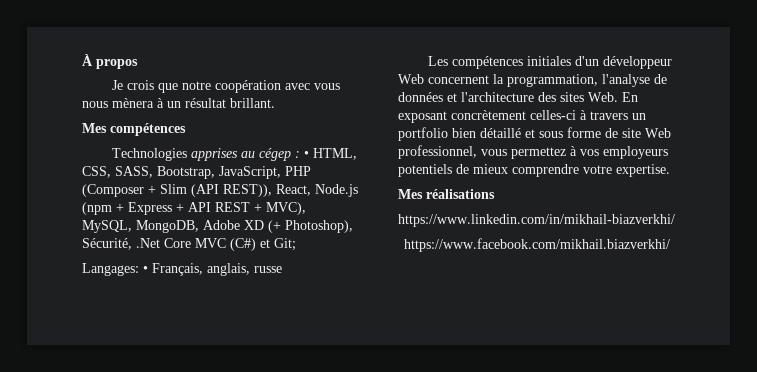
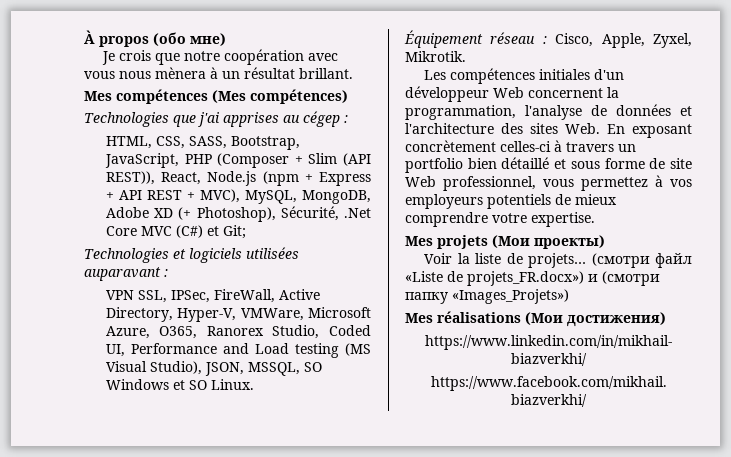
(138, 64) none -> [153,32,226,46] (обо мне)
[112,148,188,161] // Technologies -> [212,89,348,104] [84,112,220,127] (Mes compétences) // Technologies que j'ai
[304,151,310,158] • -> (348, 119) //
[82,263,282,276] Langages: • Français, anglais, russe -> [84,247,299,263] [84,267,168,281] [105,289,320,303] [105,307,372,322] [105,325,371,339] [105,343,371,358] [105,361,322,376] [105,379,254,390] [404,30,692,48] [405,51,466,62] Technologies et logiciels utilisées auparavant : // VPN SSL, IPSec, FireWall, Active Directory, Hyper-V, VMWare, Microsoft Azure, O365, Ranorex Studio, Coded UI, Performance and Load testing (MS Visual Studio), JSON, MSSQL, SO Windows et SO Linux. // Équipement réseau : Cisco, Apple, Zyxel, Mikrotik.
(670, 170) none -> [405,235,605,249] [424,253,692,268] [405,271,660,286] [405,289,569,304] // Mes projets (Мои проекты) // Voir la liste de projets… (смотри файл «Liste de projets_FR.docx») и (смотри папку «Images_Projets»)
(495, 194) none -> [525,312,666,327] (Мои достижения)

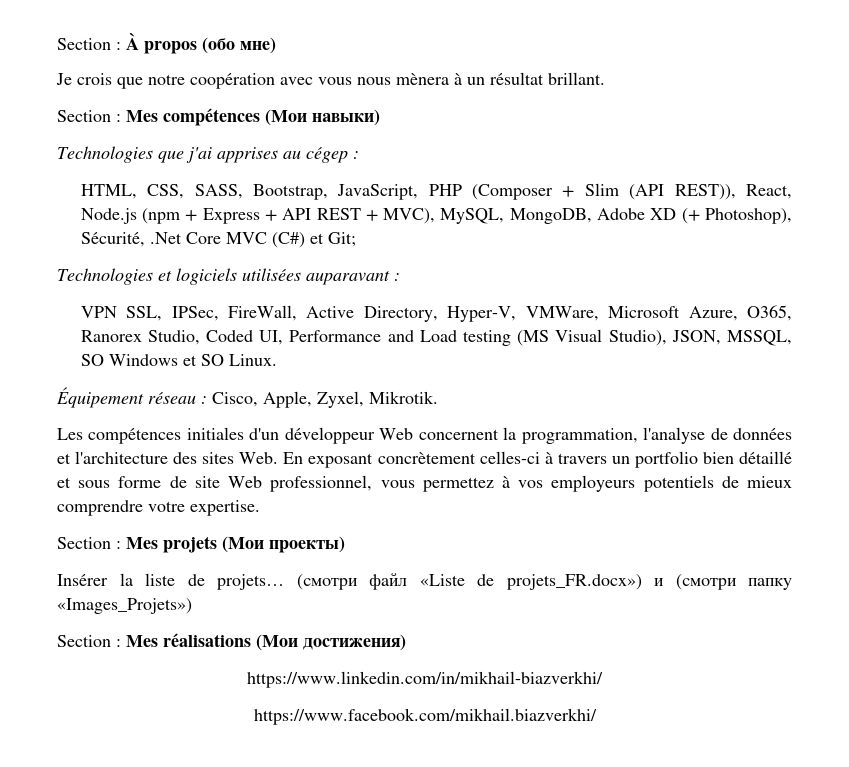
(84, 37) none -> [57,38,121,50] Section :
[84,89,348,104] Mes compétences (Mes compétences) -> [57,108,380,126] Section : Mes compétences (Мои навыки)
(595, 219) none -> [57,537,121,549] Section :
[424,253,453,264] Voir -> [57,574,108,586] Insérer
(569, 296) none -> [57,635,121,647] Section :

